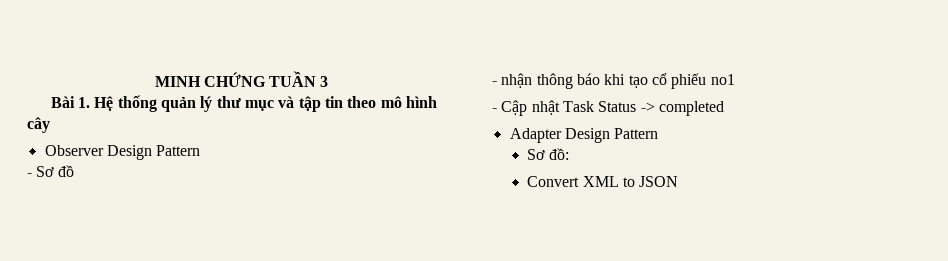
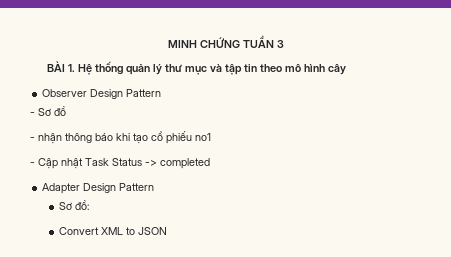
[50,96,75,108] Bài -> [47,61,66,72] BÀI

